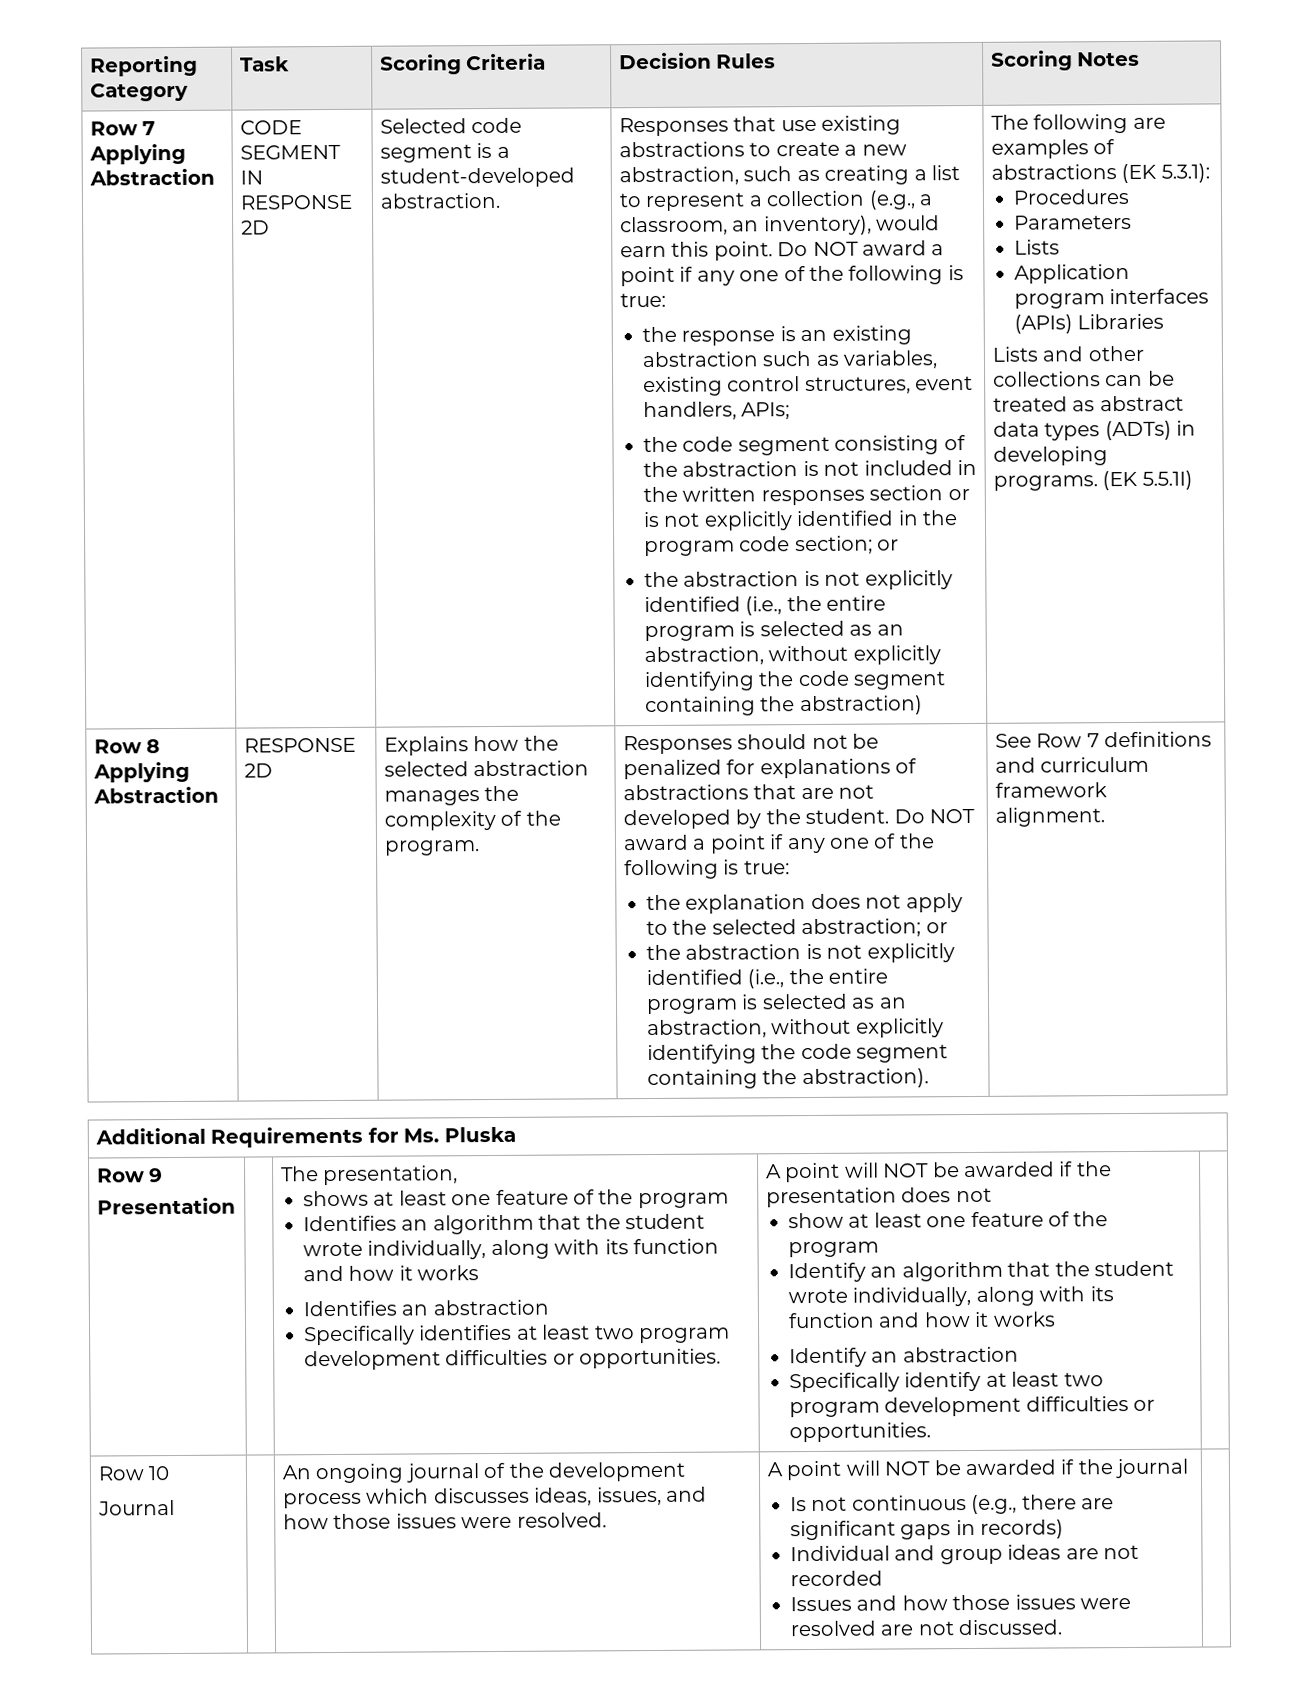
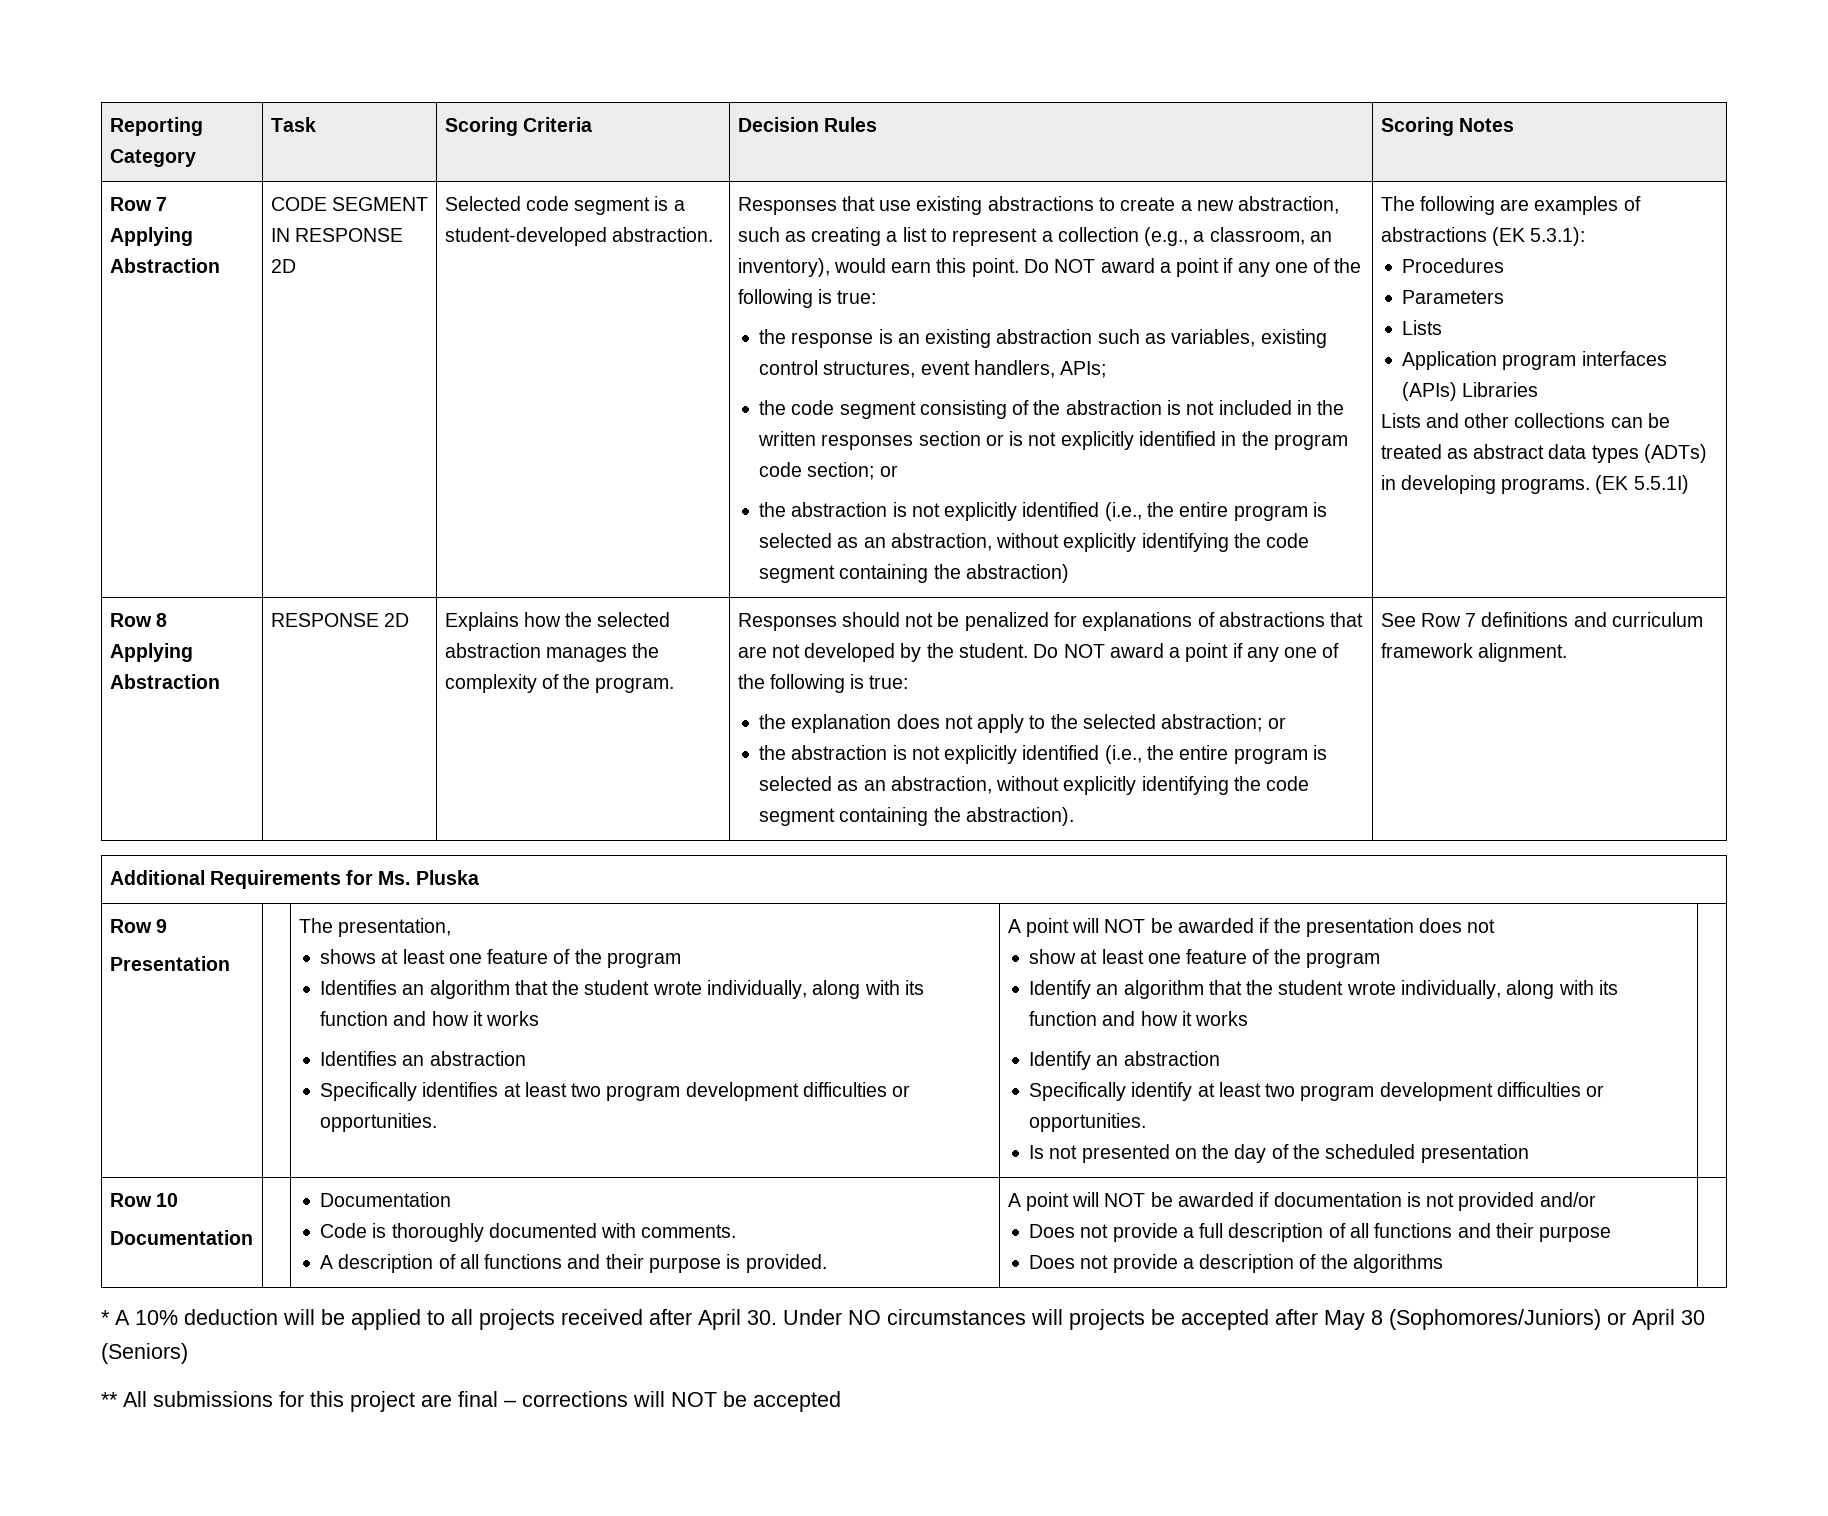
[97,1466,170,1481] [97,1500,175,1516] [281,1461,686,1484] [282,1486,707,1509] [282,1512,607,1530] [766,1458,1189,1481] [789,1494,1114,1515] [789,1519,1065,1541] [789,1544,1139,1565] [789,1570,883,1587] [789,1594,1131,1612] [789,1619,1063,1637] | // Row 10 // Journal | | An ongoing journal of the development process which discusses ideas, issues, and how those issues were resolved. | A point will NOT be awarded if the journal // Is not continuous (e.g., there are significant gaps in records) // Individual and group ideas are not recorded // Issues and how those issues were resolved are not discussed. | -> [1029,1144,1529,1163] [109,1193,178,1207] [109,1230,253,1245] [320,1192,452,1207] [320,1223,737,1242] [320,1254,827,1273] [1007,1192,1596,1211] [1029,1223,1612,1242] [1029,1254,1443,1273] [101,1309,1705,1330] [101,1343,188,1364] [101,1391,841,1412] // Is not presented on the day of the scheduled presentation | // Row 10 // Documentation | | Documentation // Code is thoroughly documented with comments. // A description of all functions and their purpose is provided. | A point will NOT be awarded if documentation is not provided and/or // Does not provide a full description of all functions and their purpose // Does not provide a description of the algorithms | // * A 10% deduction will be applied to all projects received after April 30. Under NO circumstances will projects be accepted after May 8 (Sophomores/Juniors) or April 30 (Seniors) // ** All submissions for this project are final – corrections will NOT be accepted

